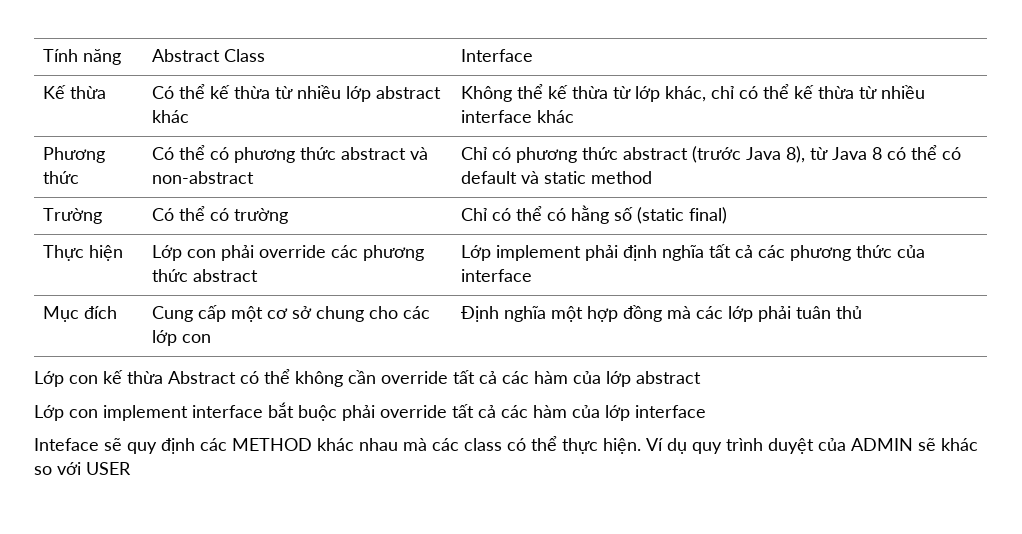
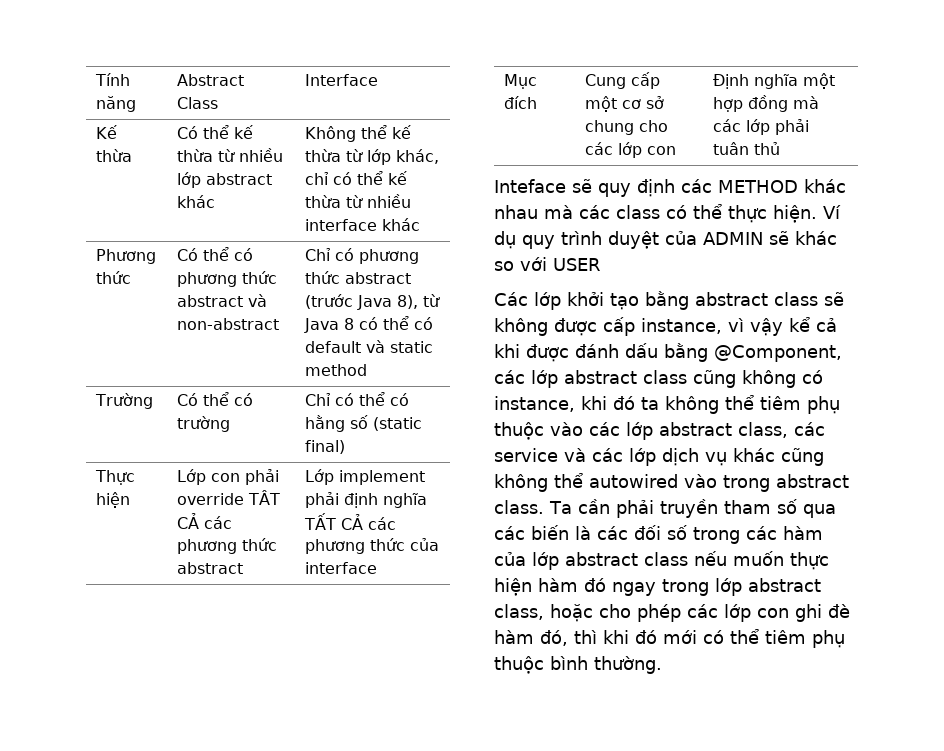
(327, 251) none -> [248,490,281,505] [177,513,200,529] TÂT CẢ
[709,244,754,258] tất cả -> [304,513,364,530] TẤT CẢ
[34,369,701,387] [34,402,706,421] // Lớp con kế thừa Abstract có thể không cần override tất cả các hàm của lớp abstract // Lớp con implement interface bắt buộc phải override tất cả các hàm của lớp interface -> (781, 148) none
(131, 468) none -> [494,291,844,310] [494,317,837,336] [494,343,842,362] [494,370,823,388] [494,395,840,414] [494,422,825,440] [494,448,824,466] [494,473,849,492] [494,499,836,518] [494,525,823,544] [494,551,829,570] [494,578,821,596] [494,604,850,622] [494,629,845,648] [494,656,662,674] // Các lớp khởi tạo bằng abstract class sẽ không được cấp instance, vì vậy kể cả khi được đánh dấu bằng @Component, các lớp abstract class cũng không có instance, khi đó ta không thể tiêm phụ thuộc vào các lớp abstract class, các service và các lớp dịch vụ khác cũng không thể autowired vào trong abstract class. Ta cần phải truyền tham số qua các biến là các đối số trong các hàm của lớp abstract class nếu muốn thực hiện hàm đó ngay trong lớp abstract class, hoặc cho phép các lớp con ghi đè hàm đó, thì khi đó mới có thể tiêm phụ thuộc bình thường.

